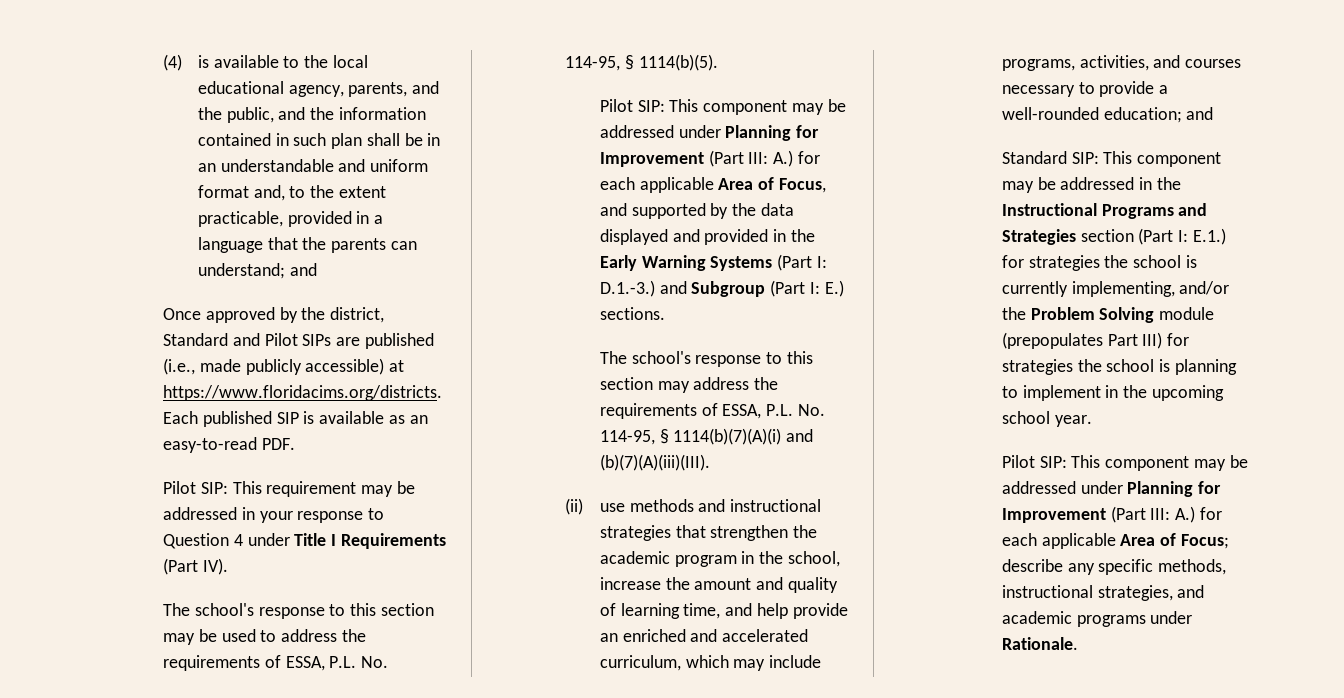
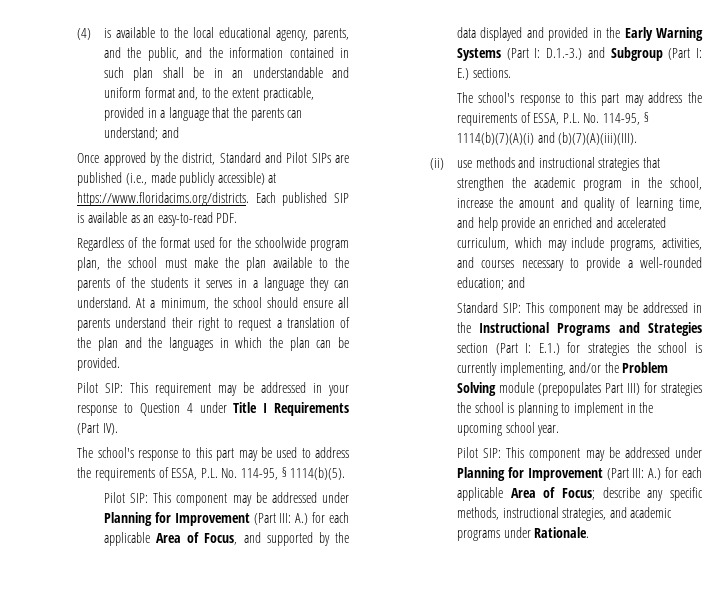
(296, 444) none -> [77,237,349,251] [77,257,349,271] [77,277,349,291] [77,297,349,310] [77,317,350,331] [77,337,349,351] [77,357,121,371] // Regardless of the format used for the schoolwide program plan, the school must make the plan available to the parents of the students it serves in a language they can understand. At a minimum, the school should ensure all parents understand their right to request a translation of the plan and the languages in which the plan can be provided.
[380,603,434,616] section -> [216,448,235,461] part
[599,377,653,390] section -> [601,93,620,106] part

